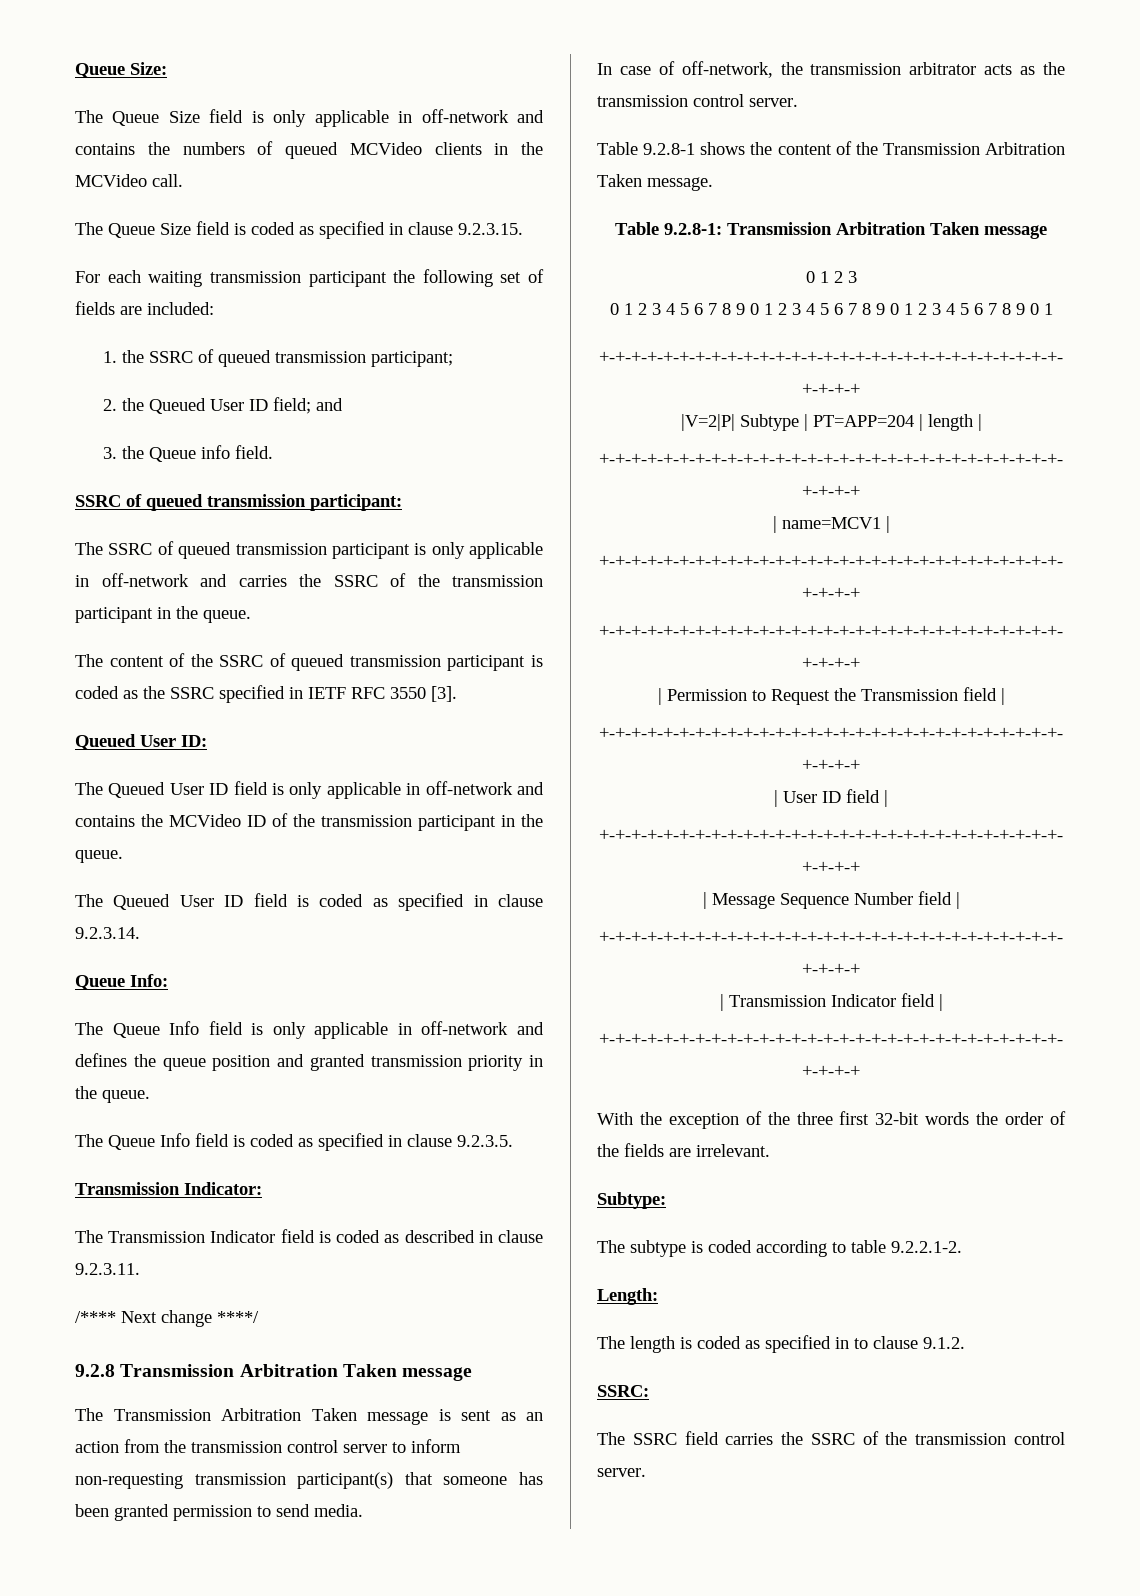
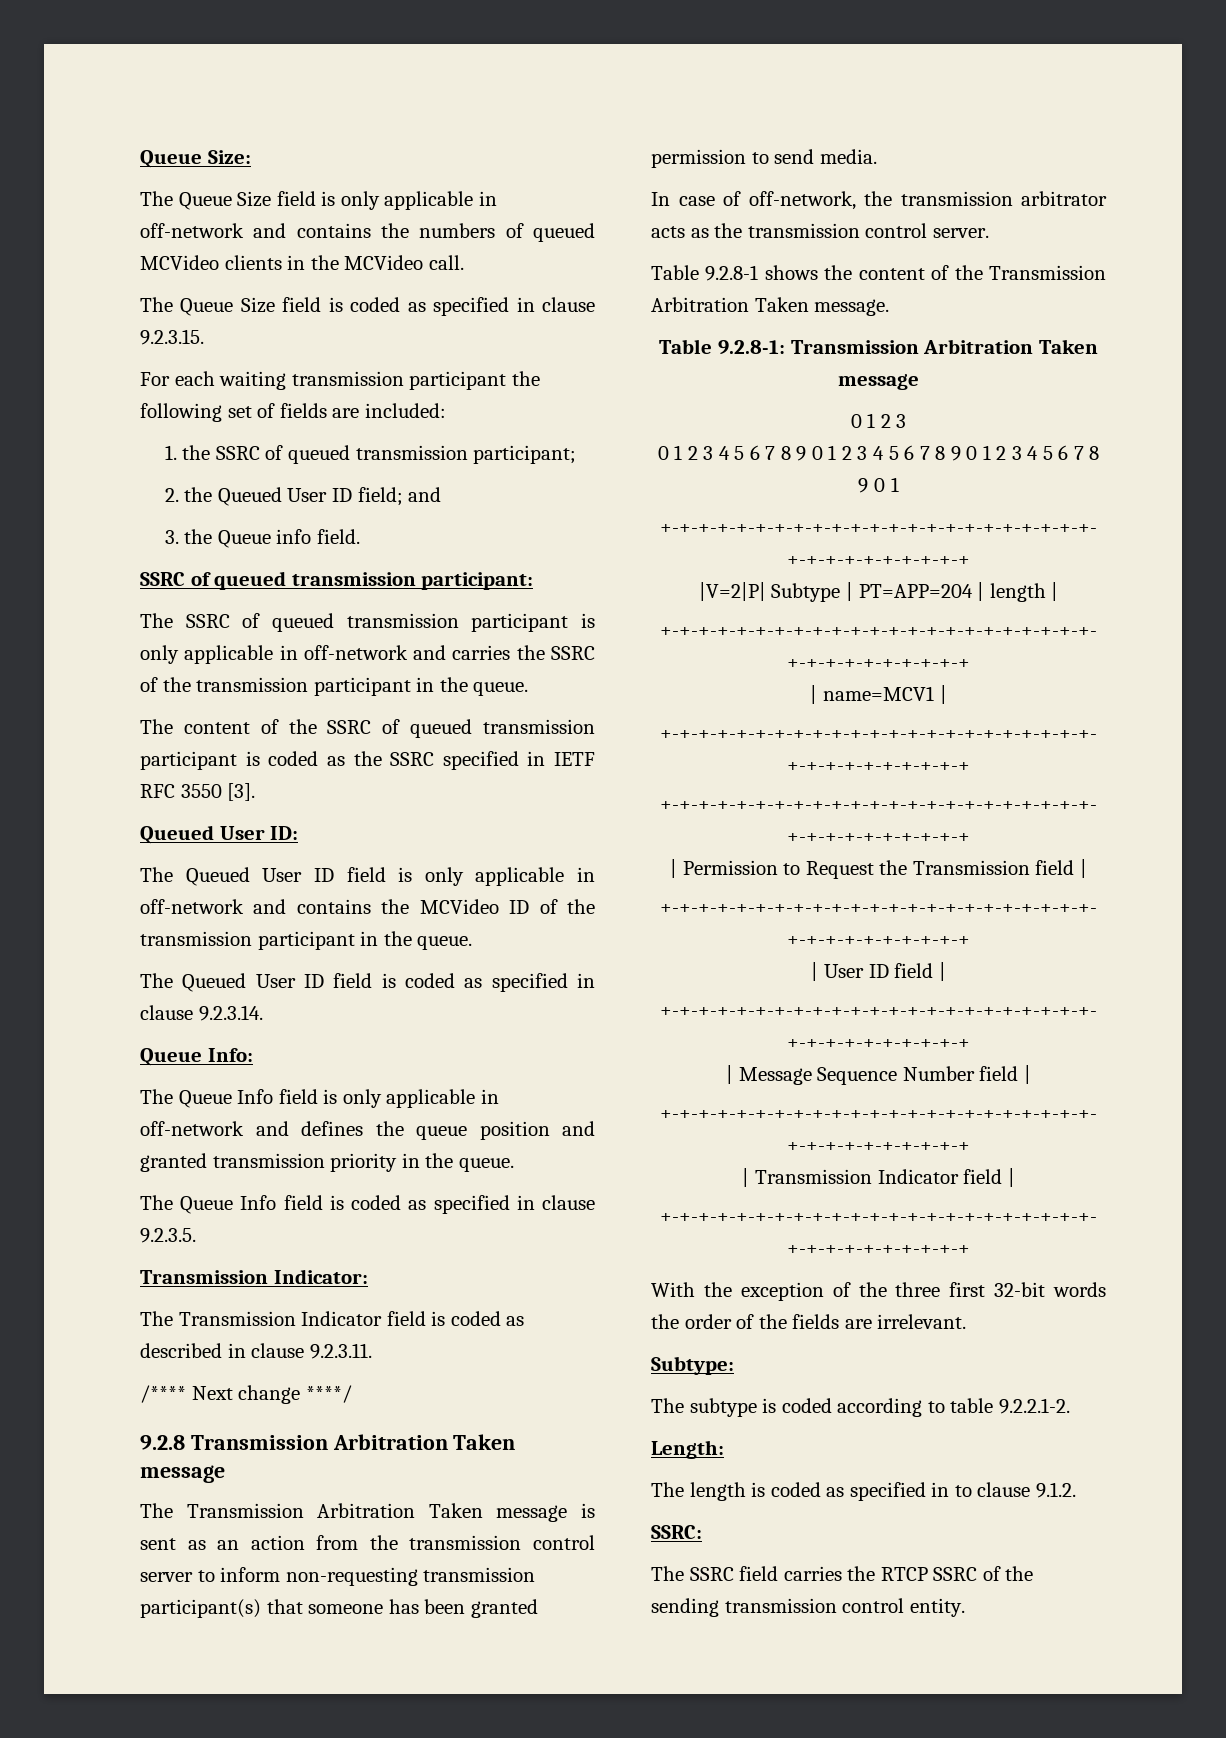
[810,1431,1065,1445] [597,1468,646,1477] SSRC of the transmission control server. -> [880,1566,1034,1581] [651,1598,965,1617] RTCP SSRC of the sending transmission control entity.

